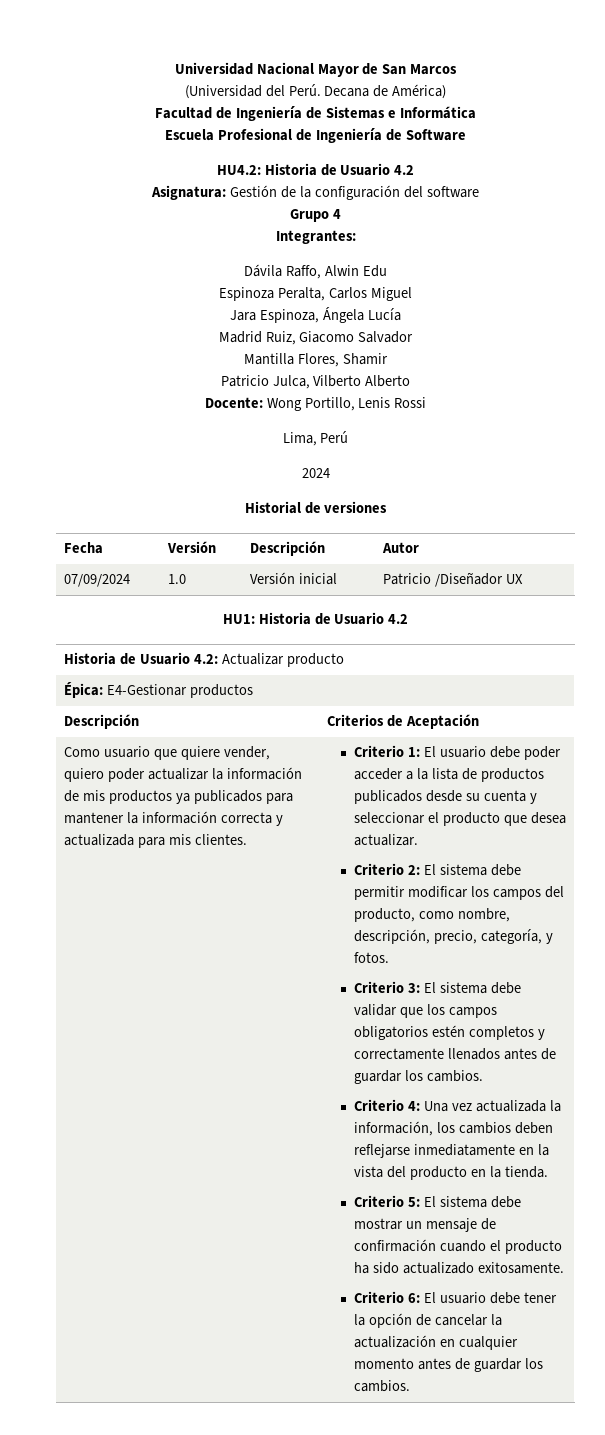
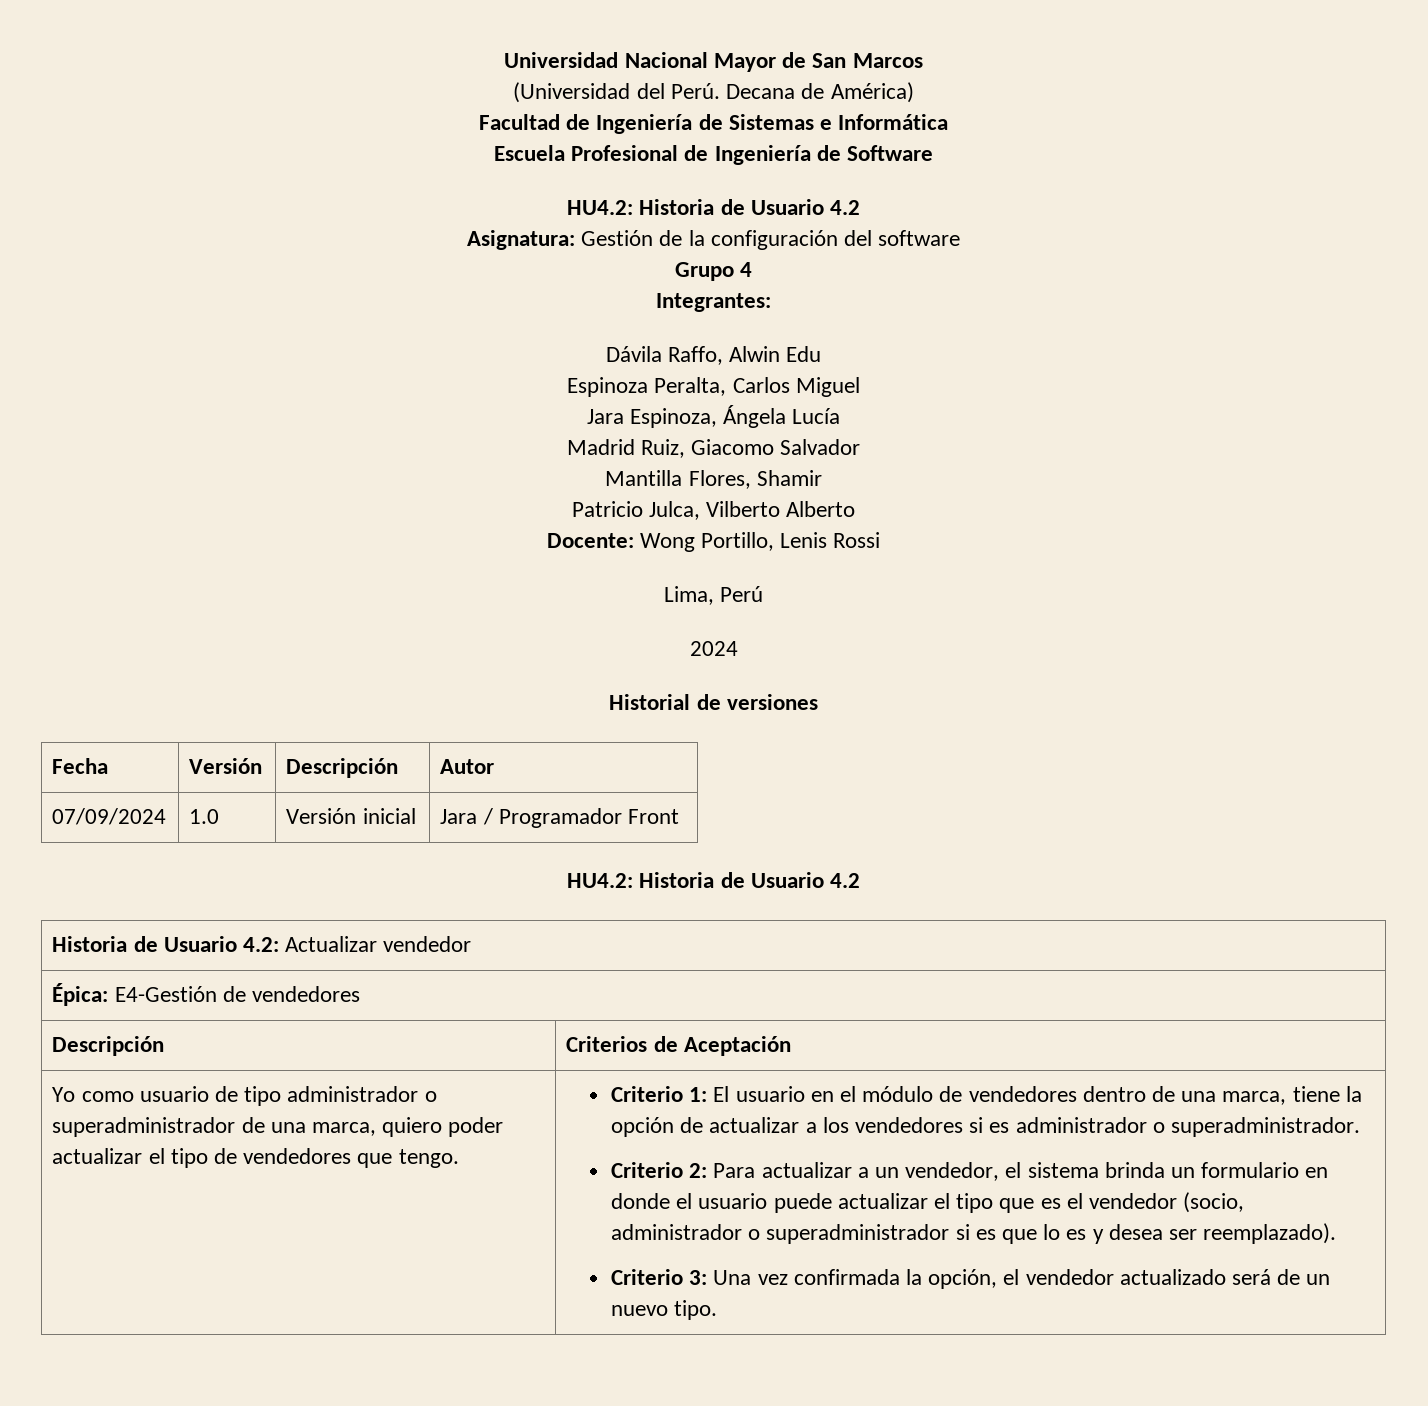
[383,572,524,587] [222,614,255,624] Patricio /Diseñador UX // HU1: -> [440,808,679,828] [567,873,634,888] Jara / Programador Front // HU4.2:
[286,653,344,667] producto -> [383,936,472,952] vendedor
[107,684,254,698] E4-Gestionar productos -> [114,986,360,1002] E4-Gestión de vendedores
[64,746,271,760] [64,767,303,782] [64,790,293,804] [64,811,284,826] [64,834,248,848] [354,745,561,760] [354,768,544,782] [354,790,537,804] [354,812,566,826] [354,834,419,846] [354,863,521,876] [354,886,564,900] [354,908,510,922] [354,929,553,944] [354,952,390,963] [354,981,521,994] [354,1004,497,1018] [354,1025,545,1040] [354,1048,556,1060] [354,1070,483,1084] [354,1099,561,1112] [354,1121,553,1136] [354,1144,549,1158] [354,1166,548,1180] [354,1195,521,1208] [354,1218,496,1232] [354,1239,562,1254] [354,1262,564,1274] [354,1291,557,1304] [354,1313,502,1328] [354,1335,518,1350] [354,1358,543,1372] [354,1380,411,1392] Como usuario que quiere vender, quiero poder actualizar la información de mis productos ya publicados para mantener la información correcta y actualizada para mis clientes. | Criterio 1: El usuario debe poder acceder a la lista de productos publicados desde su cuenta y seleccionar el producto que desea actualizar. // Criterio 2: El sistema debe permitir modificar los campos del producto, como nombre, descripción, precio, categoría, y fotos. // Criterio 3: El sistema debe validar que los campos obligatorios estén completos y correctamente llenados antes de guardar los cambios. // Criterio 4: Una vez actualizada la información, los cambios deben reflejarse inmediatamente en la vista del producto en la tienda. // Criterio 5: El sistema debe mostrar un mensaje de confirmación cuando el producto ha sido actualizado exitosamente. // Criterio 6: El usuario debe tener la opción de cancelar la actualización en cualquier momento antes de guardar los cambios. -> [52,1086,437,1106] [52,1117,504,1137] [52,1148,459,1168] [610,1086,1362,1105] [610,1117,1360,1137] [610,1162,1329,1181] [610,1192,1245,1213] [610,1223,1337,1244] [610,1269,1331,1289] [610,1300,718,1320] Yo como usuario de tipo administrador o superadministrador de una marca, quiero poder actualizar el tipo de vendedores que tengo. | Criterio 1: El usuario en el módulo de vendedores dentro de una marca, tiene la opción de actualizar a los vendedores si es administrador o superadministrador. // Criterio 2: Para actualizar a un vendedor, el sistema brinda un formulario en donde el usuario puede actualizar el tipo que es el vendedor (socio, administrador o superadministrador si es que lo es y desea ser reemplazado). // Criterio 3: Una vez confirmada la opción, el vendedor actualizado será de un nuevo tipo.

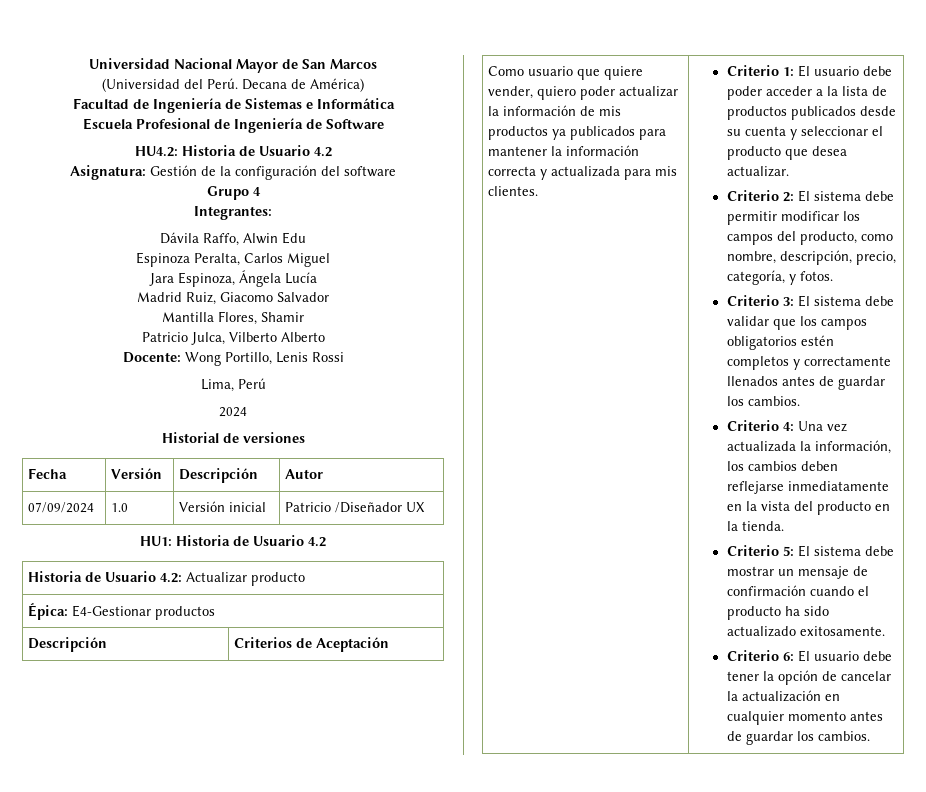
[440,808,679,828] [567,873,634,888] Jara / Programador Front // HU4.2: -> [284,502,425,513] [140,536,172,546] Patricio /Diseñador UX // HU1:
[383,936,472,952] vendedor -> [250,572,305,586] producto
[114,986,360,1002] E4-Gestión de vendedores -> [71,605,215,620] E4-Gestionar productos
[52,1086,437,1106] [52,1117,504,1137] [52,1148,459,1168] [610,1086,1362,1105] [610,1117,1360,1137] [610,1162,1329,1181] [610,1192,1245,1213] [610,1223,1337,1244] [610,1269,1331,1289] [610,1300,718,1320] Yo como usuario de tipo administrador o superadministrador de una marca, quiero poder actualizar el tipo de vendedores que tengo. | Criterio 1: El usuario en el módulo de vendedores dentro de una marca, tiene la opción de actualizar a los vendedores si es administrador o superadministrador. // Criterio 2: Para actualizar a un vendedor, el sistema brinda un formulario en donde el usuario puede actualizar el tipo que es el vendedor (socio, administrador o superadministrador si es que lo es y desea ser reemplazado). // Criterio 3: Una vez confirmada la opción, el vendedor actualizado será de un nuevo tipo. -> [487,66,643,80] [487,86,678,100] [487,105,621,116] [487,126,666,140] [487,145,639,156] [487,166,677,180] [487,186,538,196] [726,65,892,77] [726,86,887,100] [726,106,896,120] [726,126,883,140] [726,146,847,160] [726,166,789,177] [726,190,894,202] [726,211,860,225] [726,231,893,245] [726,250,896,265] [726,270,833,285] [726,295,894,307] [726,316,867,330] [726,335,834,350] [726,356,891,370] [726,376,885,390] [726,396,800,406] [726,420,847,432] [726,440,891,454] [726,461,838,471] [726,481,889,494] [726,501,890,515] [726,521,784,531] [726,545,894,557] [726,566,868,579] [726,585,869,596] [726,606,829,620] [726,626,885,637] [726,650,892,662] [726,670,891,685] [726,690,840,702] [726,711,883,725] [726,731,870,745] Como usuario que quiere vender, quiero poder actualizar la información de mis productos ya publicados para mantener la información correcta y actualizada para mis clientes. | Criterio 1: El usuario debe poder acceder a la lista de productos publicados desde su cuenta y seleccionar el producto que desea actualizar. // Criterio 2: El sistema debe permitir modificar los campos del producto, como nombre, descripción, precio, categoría, y fotos. // Criterio 3: El sistema debe validar que los campos obligatorios estén completos y correctamente llenados antes de guardar los cambios. // Criterio 4: Una vez actualizada la información, los cambios deben reflejarse inmediatamente en la vista del producto en la tienda. // Criterio 5: El sistema debe mostrar un mensaje de confirmación cuando el producto ha sido actualizado exitosamente. // Criterio 6: El usuario debe tener la opción de cancelar la actualización en cualquier momento antes de guardar los cambios.

